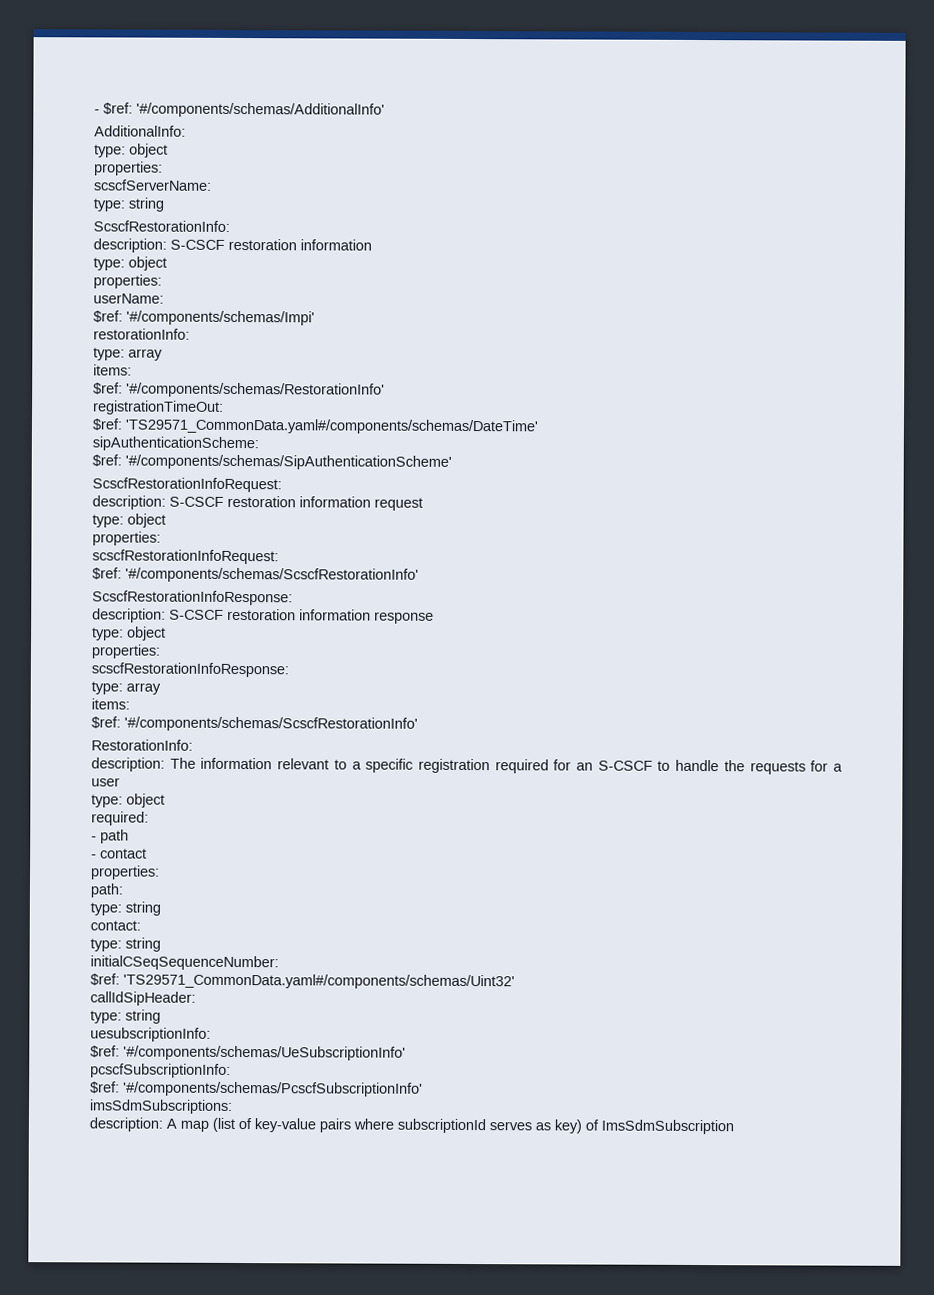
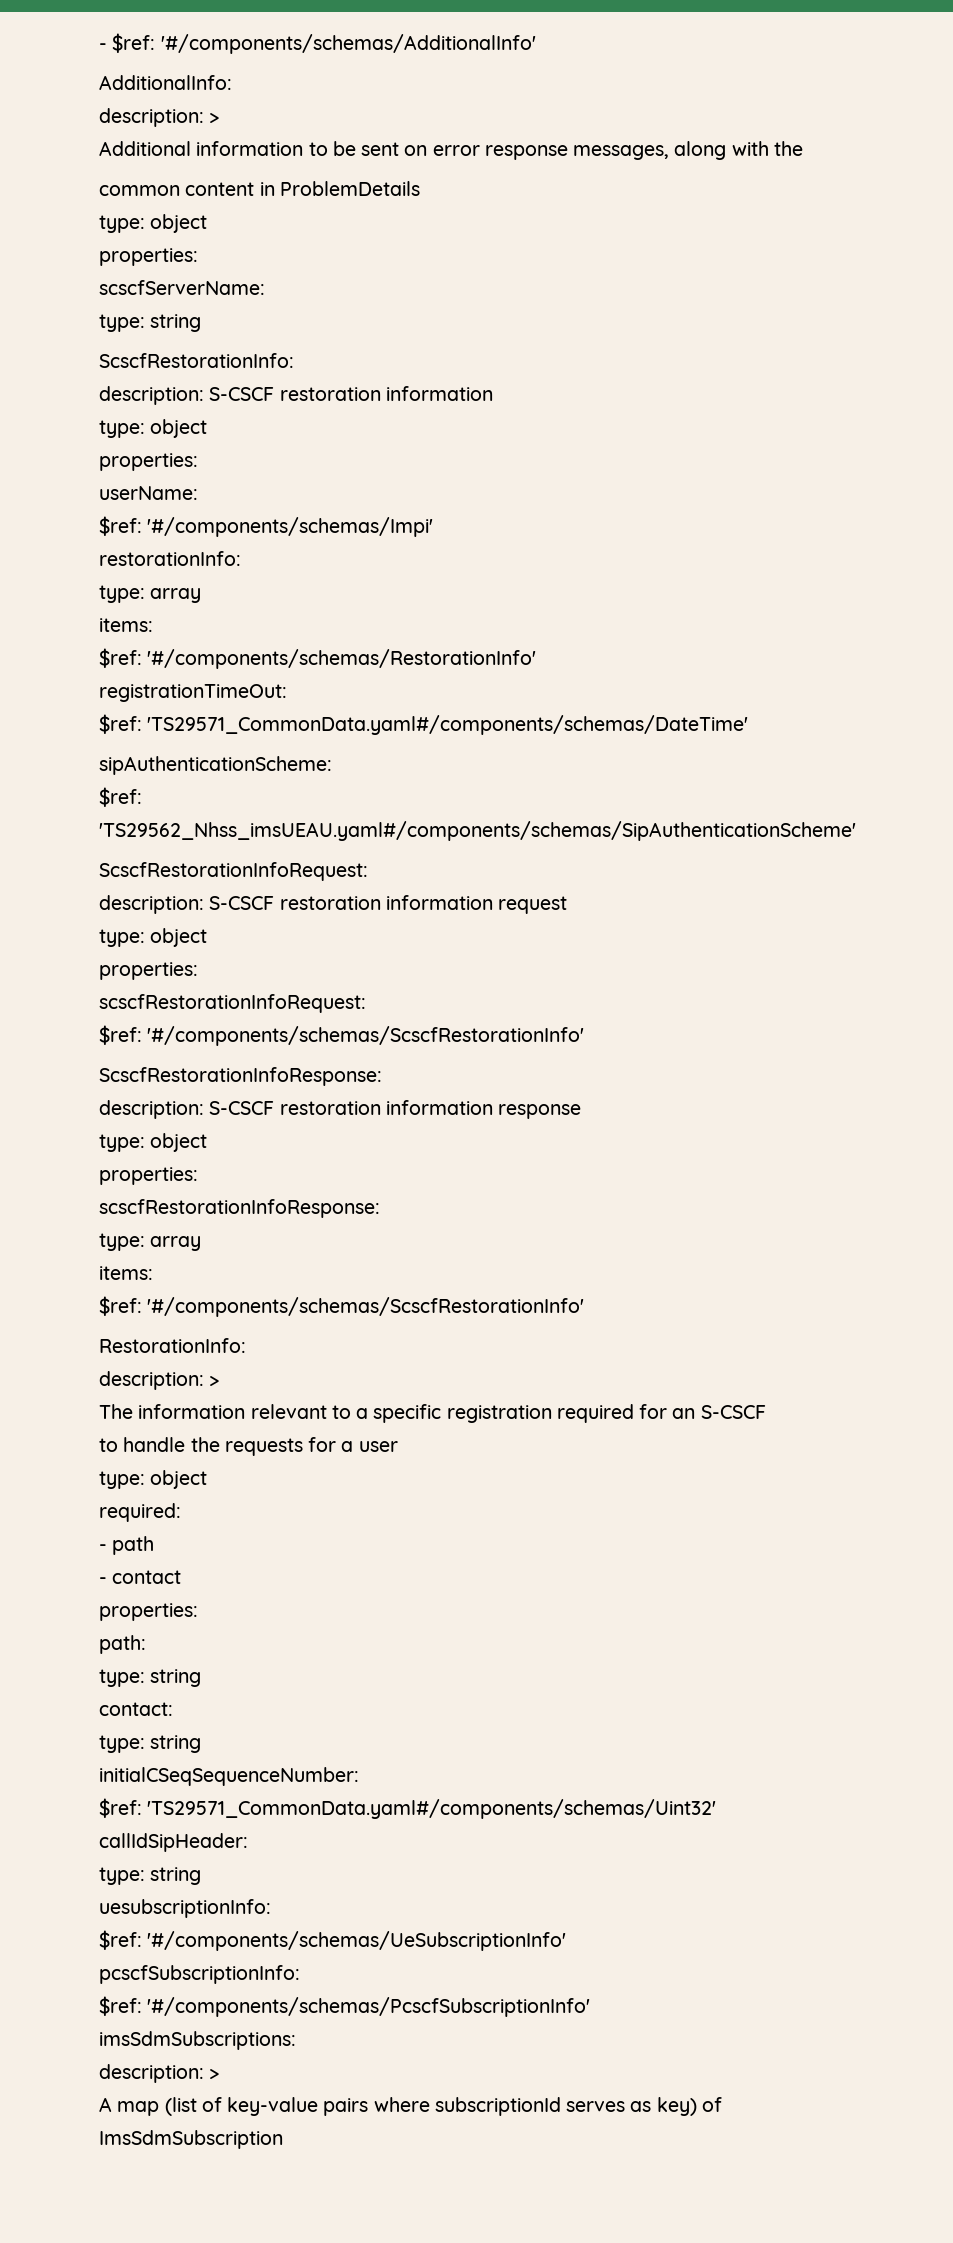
(186, 131) none -> [99,108,220,127] [99,141,803,160] [99,181,420,196] // description: > // Additional information to be sent on error response messages, along with the // common content in ProblemDetails
[125,454,452,470] '#/components/schemas/SipAuthenticationScheme' -> [99,821,856,841] 'TS29562_Nhss_imsUEAU.yaml#/components/schemas/SipAuthenticationScheme'
(165, 764) none -> [209,1376,220,1386] > //
(653, 765) none -> (766, 1412) //
(163, 1124) none -> [209,2069,220,2079] > //

